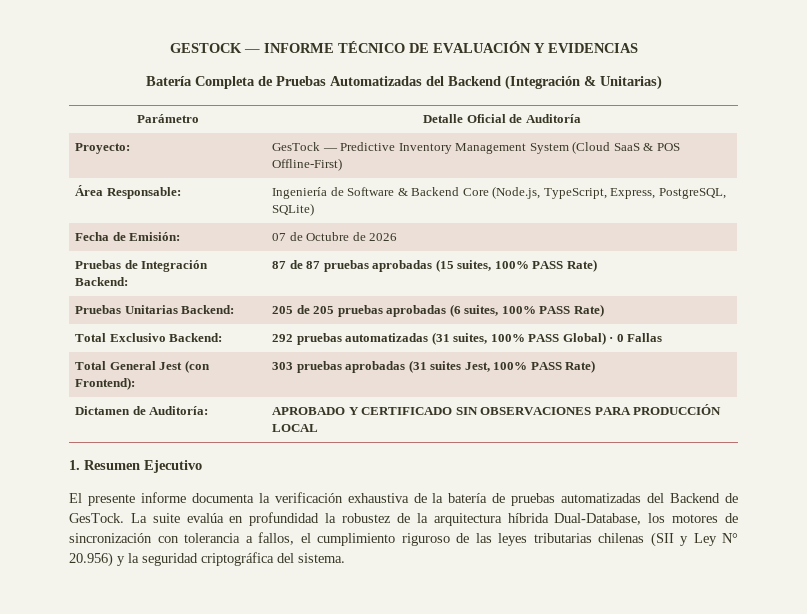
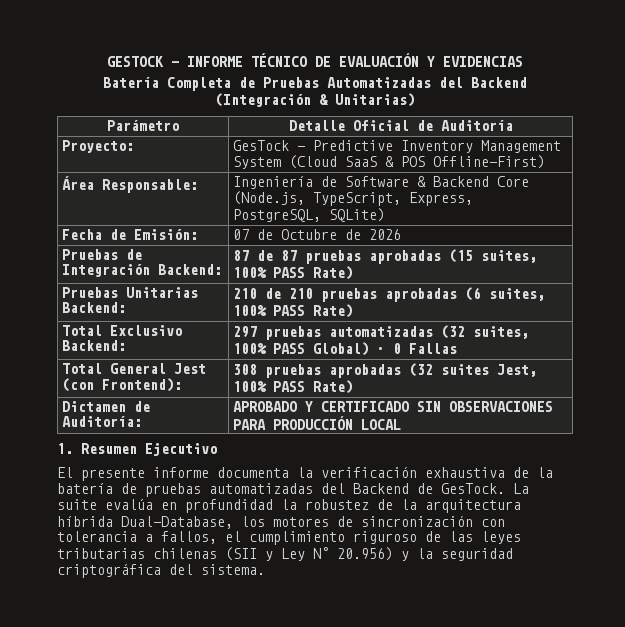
[272,305,335,314] 205 de 205 -> [233,288,314,299] 210 de 210
[272,332,450,345] 292 pruebas automatizadas (31 -> [233,325,466,340] 297 pruebas automatizadas (32
[272,360,427,373] 303 pruebas aprobadas (31 -> [233,363,434,378] 308 pruebas aprobadas (32

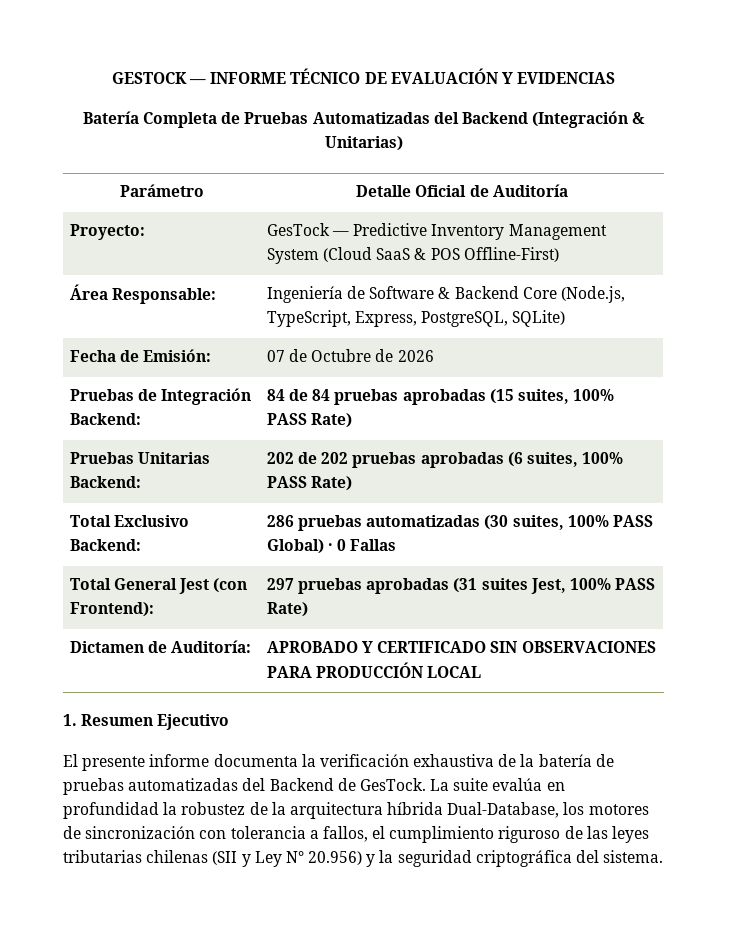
[233,250,298,261] 87 de 87 -> [266,389,331,401] 84 de 84
[233,288,314,299] 210 de 210 -> [266,452,349,464] 202 de 202
[233,325,466,340] 297 pruebas automatizadas (32 -> [266,515,509,531] 286 pruebas automatizadas (30
[233,363,434,378] 308 pruebas aprobadas (32 -> [266,578,478,594] 297 pruebas aprobadas (31

